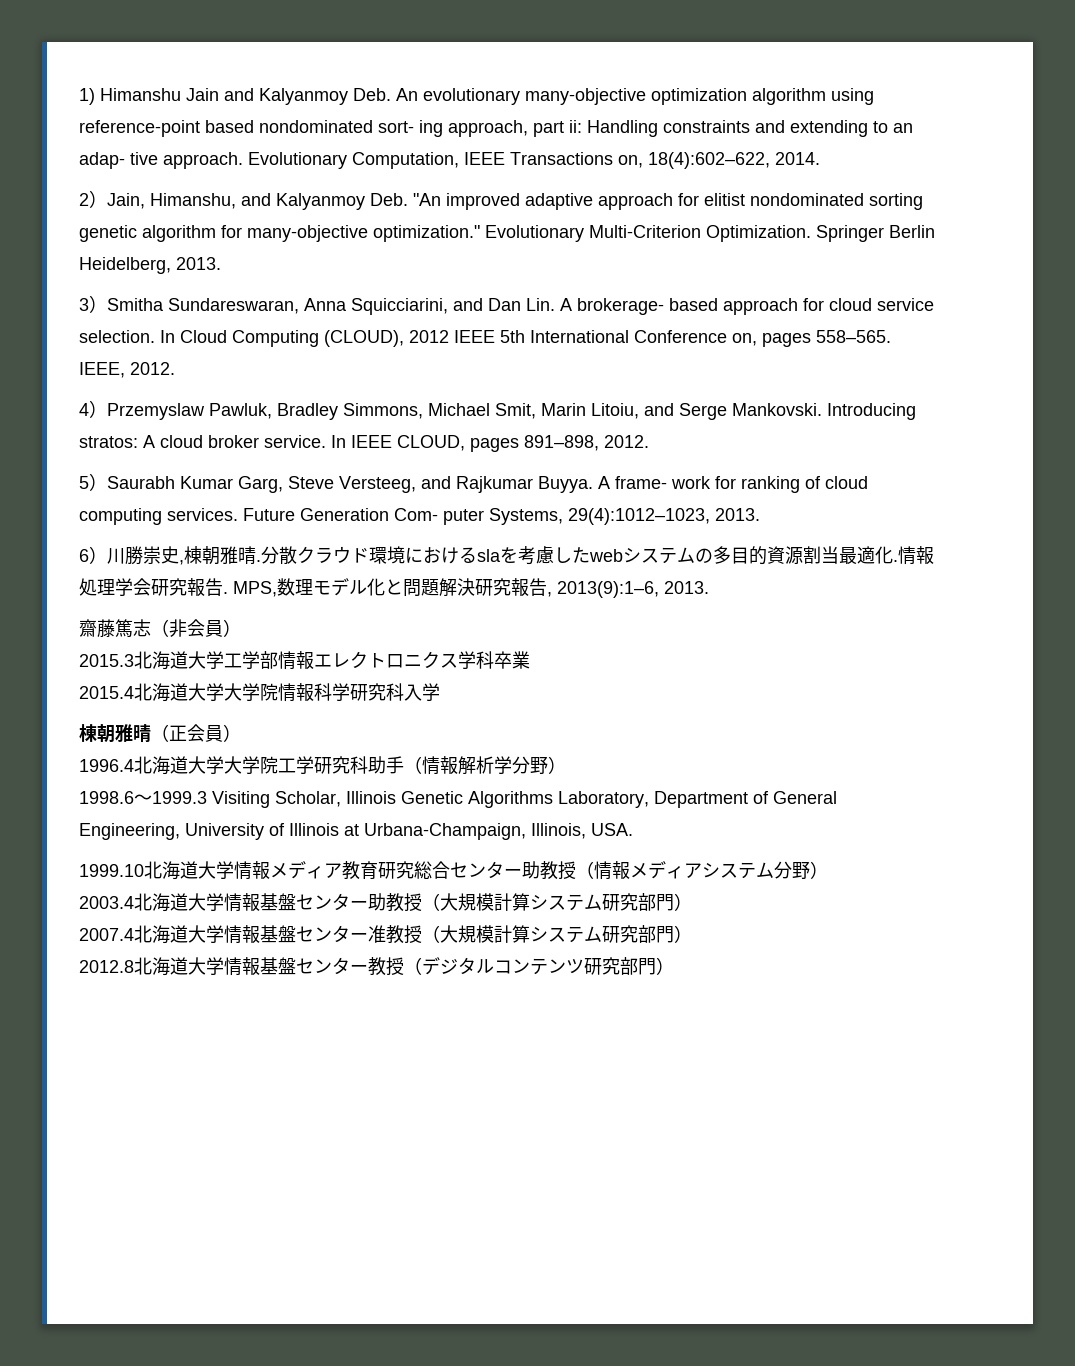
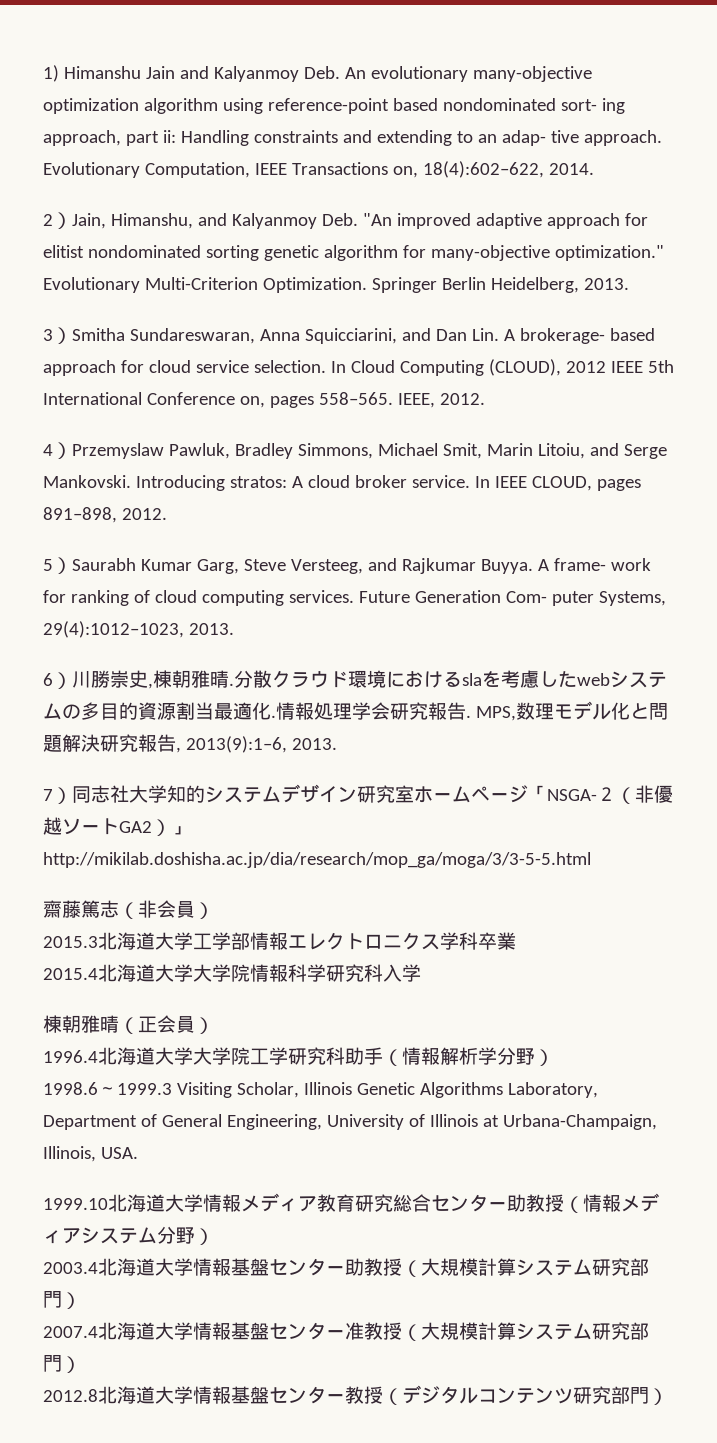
(709, 587) none -> [43,784,673,804] [43,817,190,836] [43,852,591,868] // 7）同志社大学知的システムデザイン研究室ホームページ「NSGA-２（非優越ソートGA2）」http://mikilab.doshisha.ac.jp/dia/research/mop_ga/moga/3/3-5-5.html

